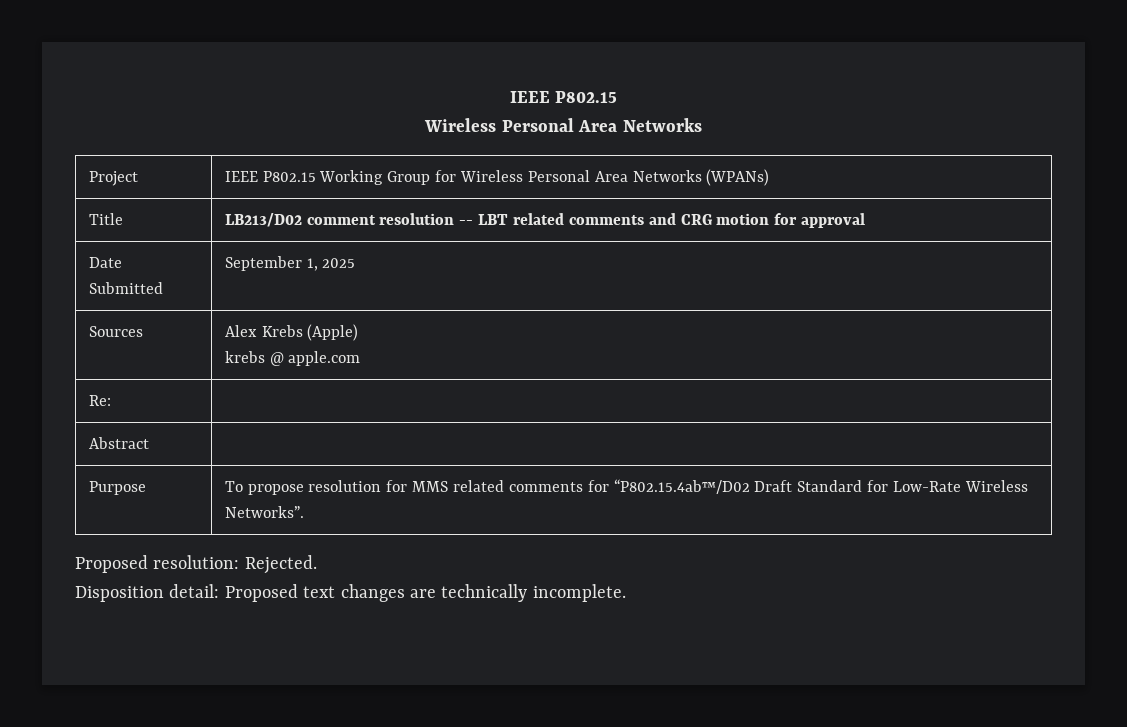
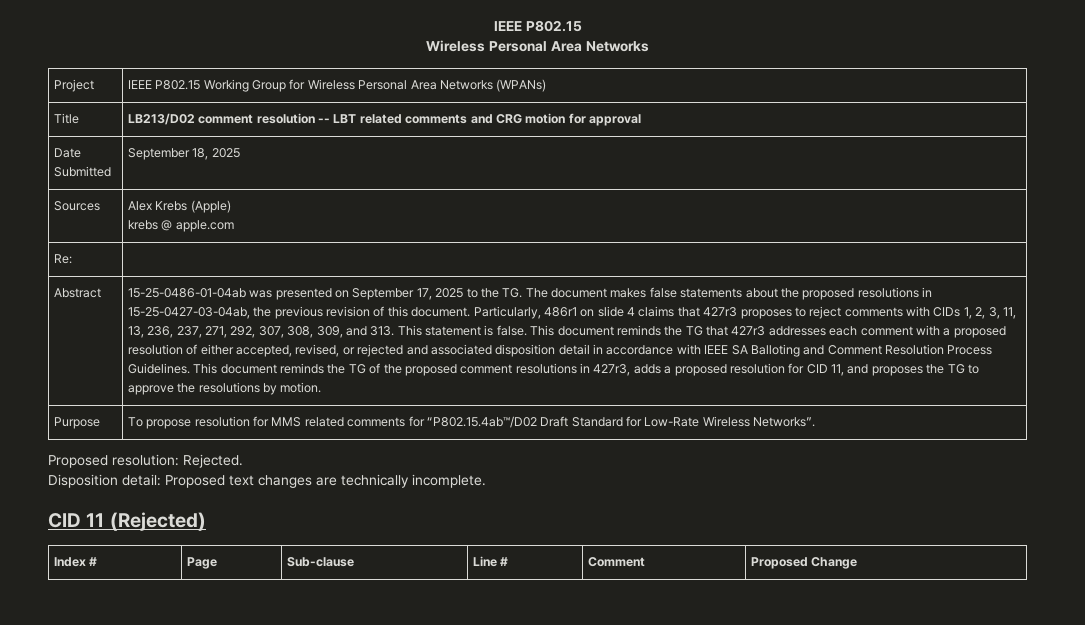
[306,258,318,271] 1, -> [192,148,209,160] 18,
(149, 443) none -> [127,287,933,300] [127,306,1016,319] [127,325,1006,338] [127,344,993,357] [127,363,979,376] [127,382,322,395] 15-25-0486-01-04ab was presented on September 17, 2025 to the TG. The document makes false statements about the proposed resolutions in 15-25-0427-03-04ab, the previous revision of this document. Particularly, 486r1 on slide 4 claims that 427r3 proposes to reject comments with CIDs 1, 2, 3, 11, 13, 236, 237, 271, 292, 307, 308, 309, and 313. This statement is false. This document reminds the TG that 427r3 addresses each comment with a proposed resolution of either accepted, revised, or rejected and associated disposition detail in accordance with IEEE SA Balloting and Comment Resolution Process Guidelines. This document reminds the TG of the proposed comment resolutions in 427r3, adds a proposed resolution for CID 11, and proposes the TG to approve the resolutions by motion.
(626, 593) none -> [48,512,206,531] [53,557,98,567] [186,557,217,569] [286,557,354,567] [472,556,509,567] [587,557,645,567] [750,557,858,569] // CID 11 (Rejected) // Index # | Page | Sub-clause | Line # | Comment | Proposed Change

